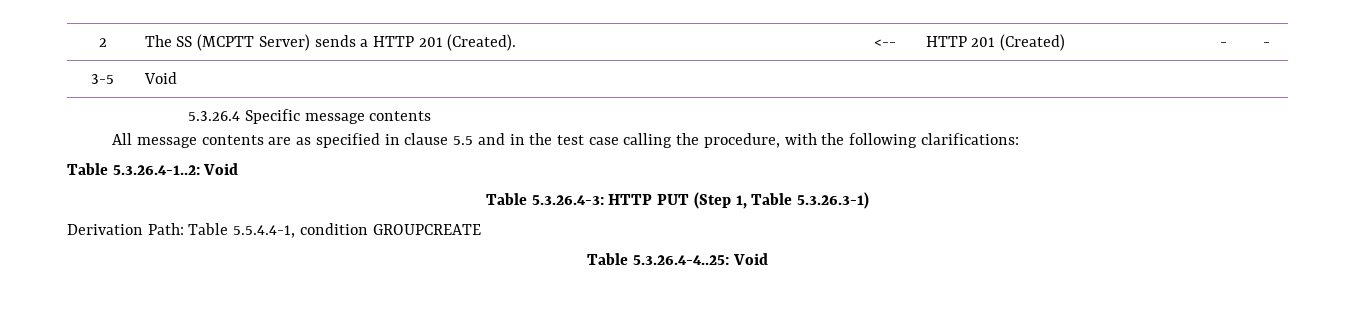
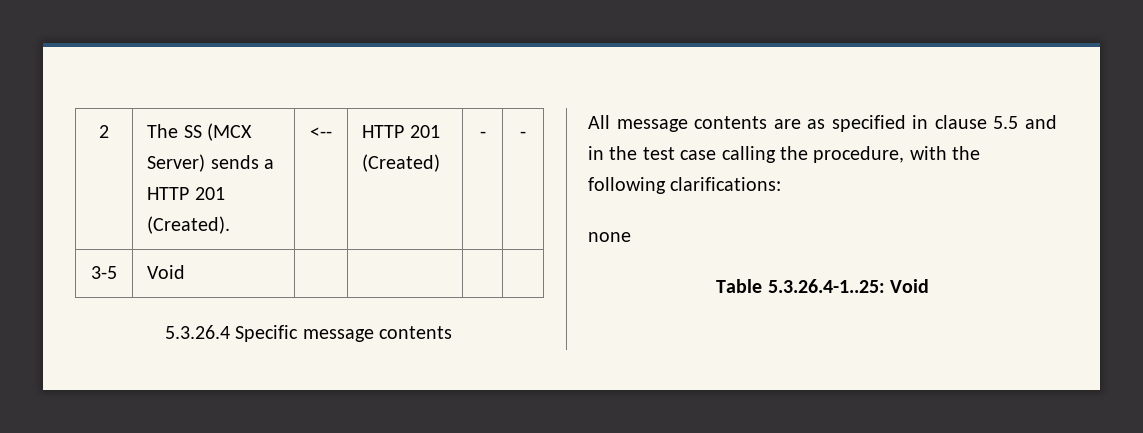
[197,34,255,51] (MCPTT -> [206,123,252,141] (MCX
[67,163,239,175] [485,192,870,209] [67,223,481,238] [587,253,729,265] Table 5.3.26.4-1..2: Void // Table 5.3.26.4-3: HTTP PUT (Step 1, Table 5.3.26.3-1) // Derivation Path: Table 5.5.4.4-1, condition GROUPCREATE // Table 5.3.26.4-4..25: -> [588,232,631,242] [716,279,885,293] none // Table 5.3.26.4-1..25:

